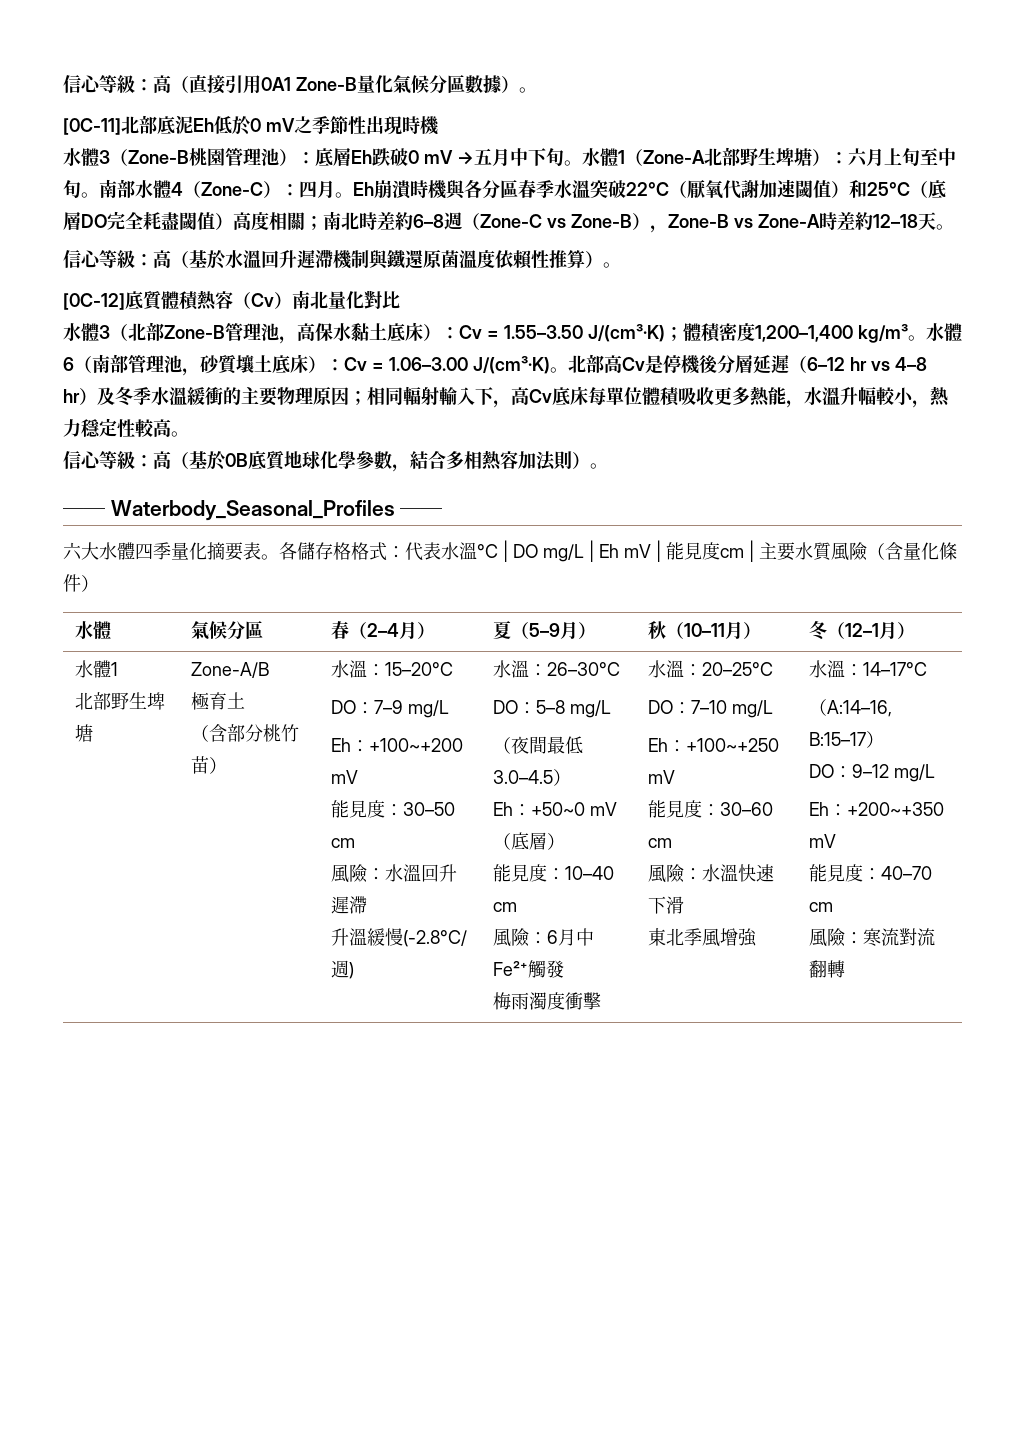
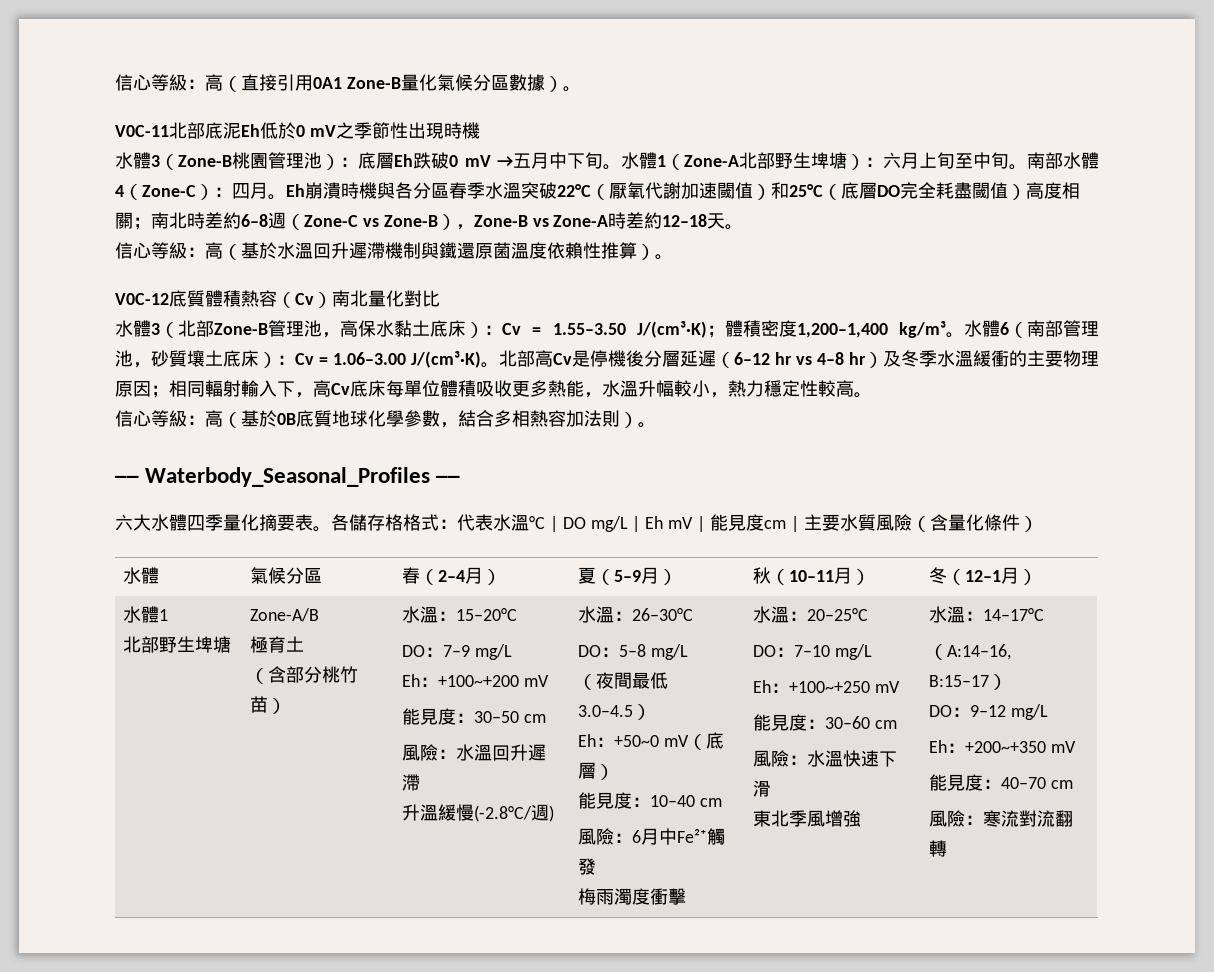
[63,118,121,135] [0C-11] -> [115,125,169,137] V0C-11
[63,293,125,310] [0C-12] -> [115,293,169,305] V0C-12

